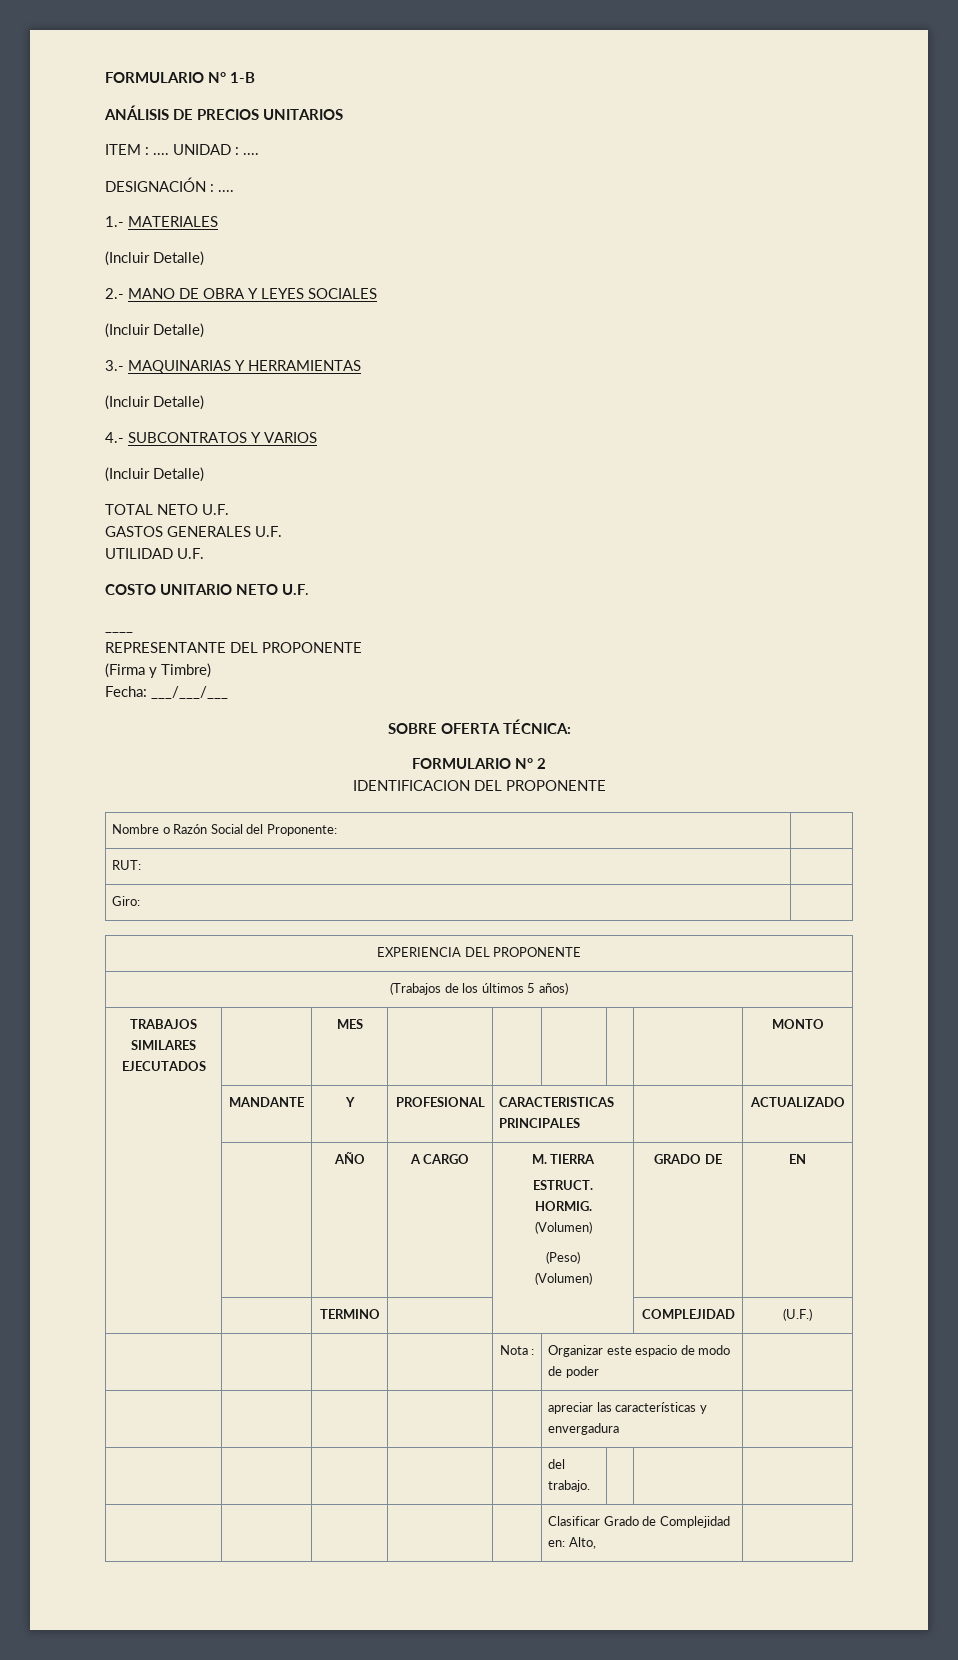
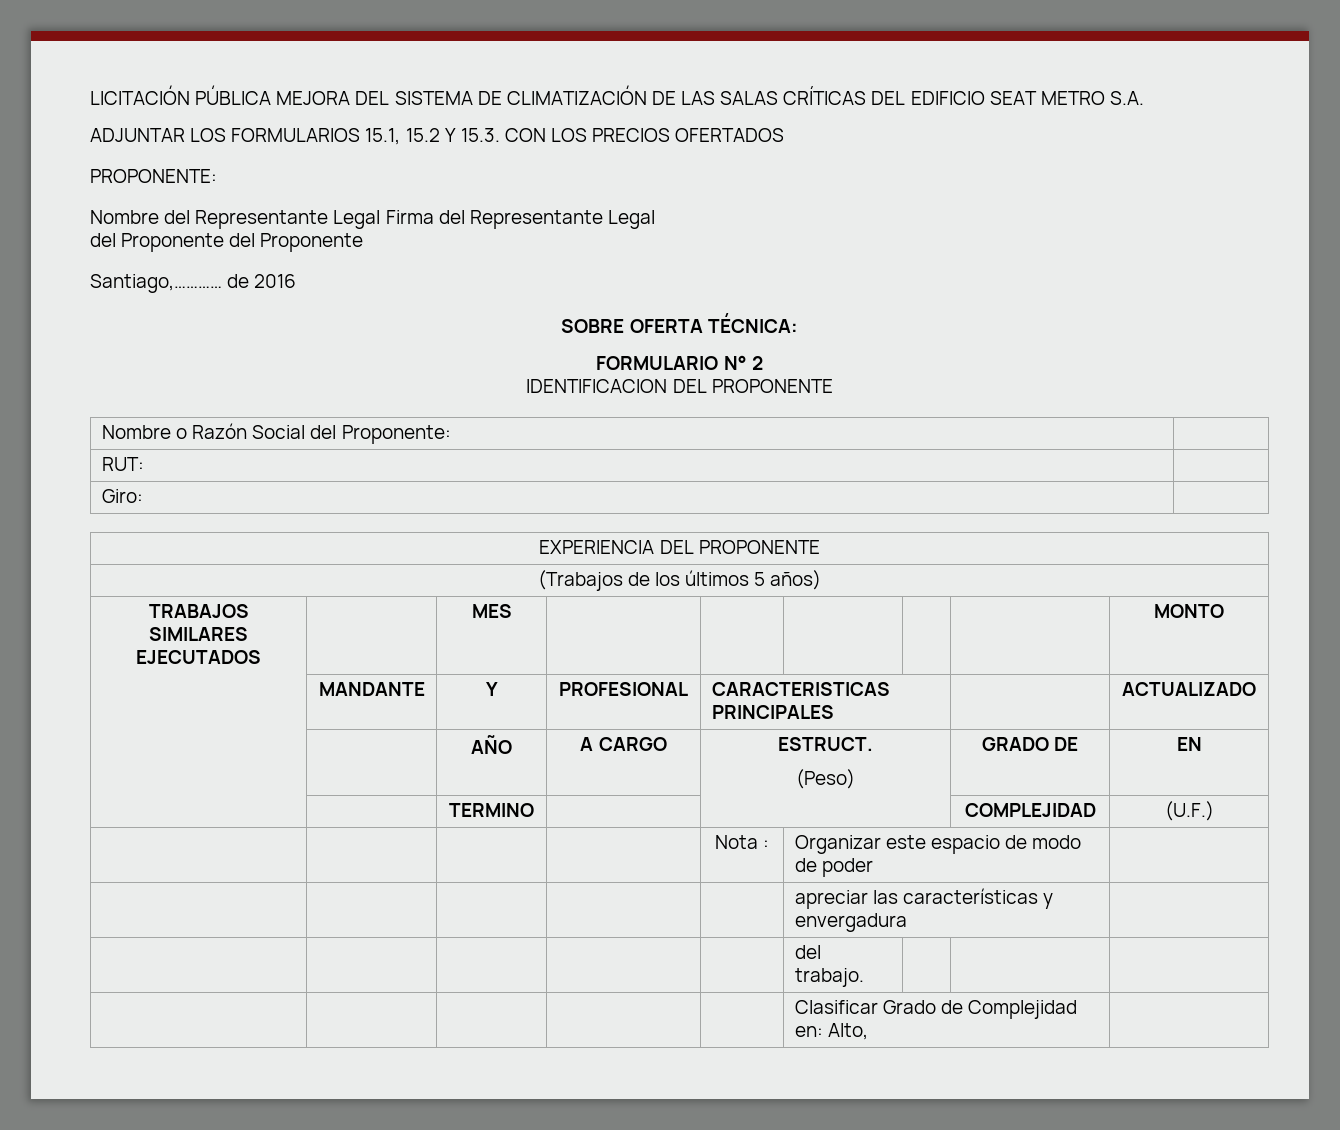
[105,72,255,83] [104,105,343,120] [105,144,259,155] [105,177,234,192] [105,216,218,227] [105,251,204,266] [105,288,377,299] [105,323,204,338] [105,360,361,374] [105,395,204,410] [105,432,317,443] [105,467,204,482] [105,504,229,515] [105,526,282,537] [105,548,204,559] [105,584,309,595] [105,631,133,633] [105,642,362,653] [105,663,211,678] [105,686,228,699] FORMULARIO N° 1-B // ANÁLISIS DE PRECIOS UNITARIOS // ITEM : .... UNIDAD : .... // DESIGNACIÓN : .... // 1.- MATERIALES // (Incluir Detalle) // 2.- MANO DE OBRA Y LEYES SOCIALES // (Incluir Detalle) // 3.- MAQUINARIAS Y HERRAMIENTAS // (Incluir Detalle) // 4.- SUBCONTRATOS Y VARIOS // (Incluir Detalle) // TOTAL NETO U.F. // GASTOS GENERALES U.F. // UTILIDAD U.F. // COSTO UNITARIO NETO U.F. // ____ // REPRESENTANTE DEL PROPONENTE // (Firma y Timbre) // Fecha: ___/___/___ -> [90,85,1144,105] [90,128,785,145] [90,169,217,183] [90,210,655,229] [90,233,364,252] [90,274,297,293] LICITACIÓN PÚBLICA MEJORA DEL SISTEMA DE CLIMATIZACIÓN DE LAS SALAS CRÍTICAS DEL EDIFICIO SEAT METRO S.A. // ADJUNTAR LOS FORMULARIOS 15.1, 15.2 Y 15.3. CON LOS PRECIOS OFERTADOS // PROPONENTE: // Nombre del Representante Legal Firma del Representante Legal // del Proponente del Proponente // Santiago,………… de 2016
[531,1154,596,1164] M. TIERRA // -> (667, 744) none
[534,1201,592,1211] [534,1221,592,1234] // HORMIG. // (Volumen) -> (873, 744) none
[534,1272,592,1285] // (Volumen) -> (855, 779) none

